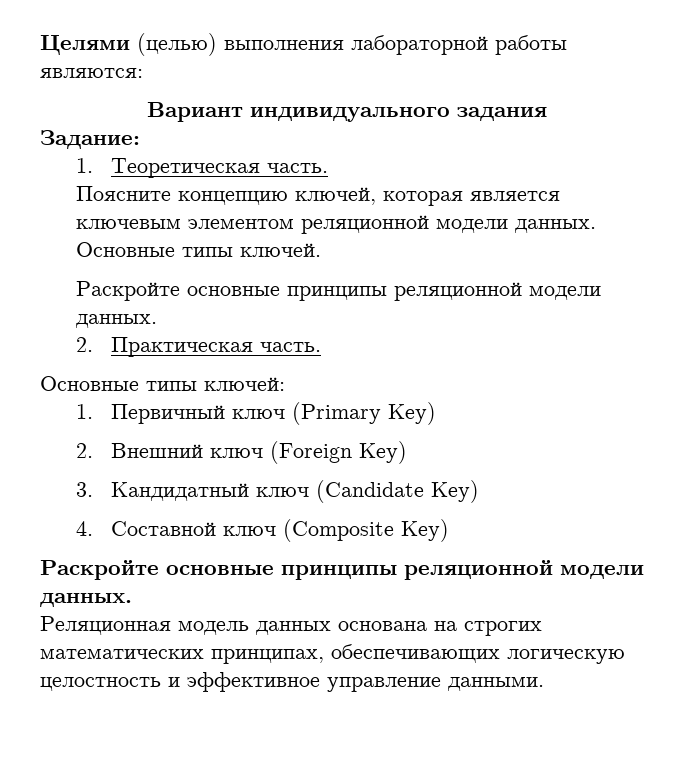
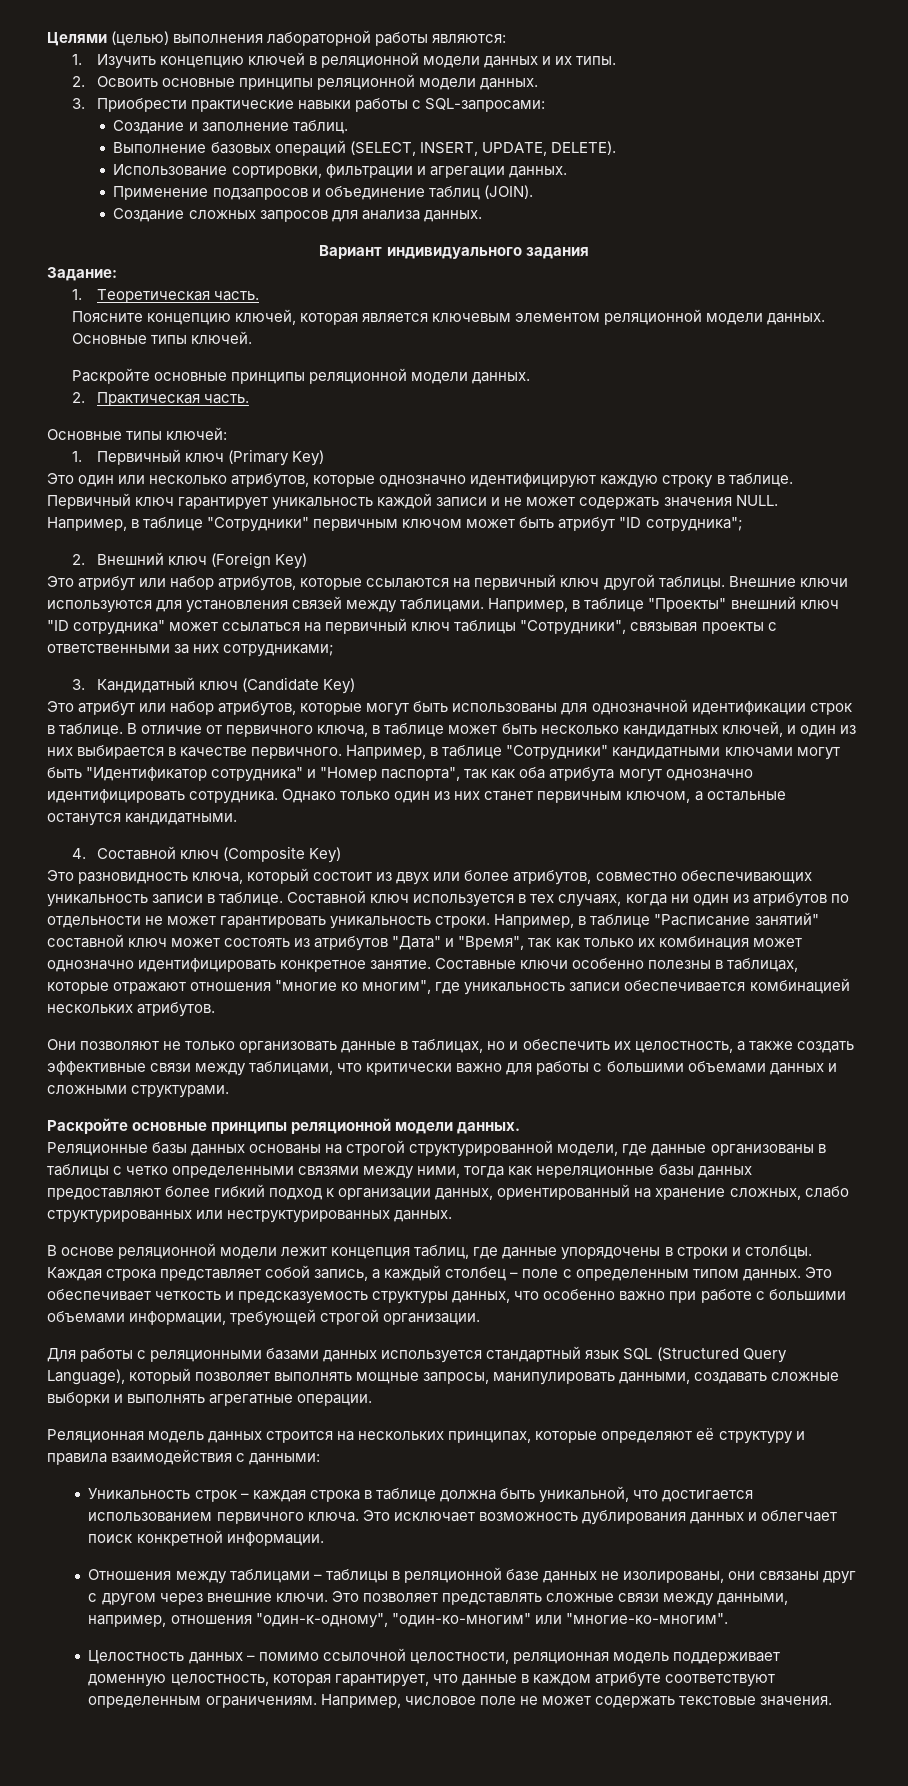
(143, 73) none -> [71,52,617,69] [71,74,539,90] [71,98,546,112] [113,120,348,134] [113,140,616,156] [113,164,567,178] [113,185,533,200] [113,208,482,222] // 1. Изучить концепцию ключей в реляционной модели данных и их типы. // 2. Освоить основные принципы реляционной модели данных. // 3. Приобрести практические навыки работы с SQL-запросами: // Создание и заполнение таблиц. // Выполнение базовых операций (SELECT, INSERT, UPDATE, DELETE). // Использование сортировки, фильтрации и агрегации данных. // Применение подзапросов и объединение таблиц (JOIN). // Создание сложных запросов для анализа данных.
(437, 413) none -> [47,473,793,488] [47,493,778,510] [47,517,743,532] // Это один или несколько атрибутов, которые однозначно идентифицируют каждую строку в таблице. Первичный ключ гарантирует уникальность каждой записи и не может содержать значения NULL. Например, в таблице "Сотрудники" первичным ключом может быть атрибут "ID сотрудника";
(408, 452) none -> [47,574,848,591] [47,596,839,613] [47,618,777,635] [47,644,335,657] // Это атрибут или набор атрибутов, которые ссылаются на первичный ключ другой таблицы. Внешние ключи используются для установления связей между таблицами. Например, в таблице "Проекты" внешний ключ "ID сотрудника" может ссылаться на первичный ключ таблицы "Сотрудники", связывая проекты с ответственными за них сотрудниками;
(480, 491) none -> [47,699,852,716] [47,721,856,737] [47,745,840,760] [47,767,753,782] [47,789,786,804] [47,813,238,826] // Это атрибут или набор атрибутов, которые могут быть использованы для однозначной идентификации строк в таблице. В отличие от первичного ключа, в таблице может быть несколько кандидатных ключей, и один из них выбирается в качестве первичного. Например, в таблице "Сотрудники" кандидатными ключами могут быть "Идентификатор сотрудника" и "Номер паспорта", так как оба атрибута могут однозначно идентифицировать сотрудника. Однако только один из них станет первичным ключом, а остальные останутся кандидатными.
[40,560,644,580] [40,593,132,607] [40,616,542,636] [40,644,625,664] [40,672,544,692] // Раскройте основные принципы реляционной модели данных. // Реляционная модель данных основана на строгих математических принципах, обеспечивающих логическую целостность и эффективное управление данными. -> [47,868,812,885] [47,890,849,907] [47,912,819,929] [47,934,802,951] [47,958,799,972] [47,978,850,995] [47,1002,216,1017] [47,1039,854,1053] [47,1061,837,1076] [47,1085,230,1098] [47,1118,521,1134] [47,1140,826,1157] [47,1164,752,1179] [47,1184,849,1200] [47,1210,453,1223] [47,1243,812,1260] [47,1265,832,1281] [47,1289,846,1304] [47,1309,481,1326] [47,1346,787,1363] [47,1368,840,1385] [47,1392,373,1406] [47,1428,805,1444] [47,1449,321,1465] [88,1486,754,1503] [88,1510,837,1525] [88,1530,324,1546] [88,1567,857,1584] [88,1591,789,1606] [88,1613,728,1628] [88,1648,780,1664] [88,1672,775,1687] [88,1694,832,1708] // Это разновидность ключа, который состоит из двух или более атрибутов, совместно обеспечивающих уникальность записи в таблице. Составной ключ используется в тех случаях, когда ни один из атрибутов по отдельности не может гарантировать уникальность строки. Например, в таблице "Расписание занятий" составной ключ может состоять из атрибутов "Дата" и "Время", так как только их комбинация может однозначно идентифицировать конкретное занятие. Составные ключи особенно полезны в таблицах, которые отражают отношения "многие ко многим", где уникальность записи обеспечивается комбинацией нескольких атрибутов. // Они позволяют не только организовать данные в таблицах, но и обеспечить их целостность, а также создать эффективные связи между таблицами, что критически важно для работы с большими объемами данных и сложными структурами. // Раскройте основные принципы реляционной модели данных. // Реляционные базы данных основаны на строгой структурированной модели, где данные организованы в таблицы с четко определенными связями между ними, тогда как нереляционные базы данных предоставляют более гибкий подход к организации данных, ориентированный на хранение сложных, слабо структурированных или неструктурированных данных. // В основе реляционной модели лежит концепция таблиц, где данные упорядочены в строки и столбцы. Каждая строка представляет собой запись, а каждый столбец – поле с определенным типом данных. Это обеспечивает четкость и предсказуемость структуры данных, что особенно важно при работе с большими объемами информации, требующей строгой организации. // Для работы с реляционными базами данных используется стандартный язык SQL (Structured Query Language), который позволяет выполнять мощные запросы, манипулировать данными, создавать сложные выборки и выполнять агрегатные операции. // Реляционная модель данных строится на нескольких принципах, которые определяют её структуру и правила взаимодействия с данными: // Уникальность строк – каждая строка в таблице должна быть уникальной, что достигается использованием первичного ключа. Это исключает возможность дублирования данных и облегчает поиск конкретной информации. // Отношения между таблицами – таблицы в реляционной базе данных не изолированы, они связаны друг с другом через внешние ключи. Это позволяет представлять сложные связи между данными, например, отношения "один-к-одному", "один-ко-многим" или "многие-ко-многим". // Целостность данных – помимо ссылочной целостности, реляционная модель поддерживает доменную целостность, которая гарантирует, что данные в каждом атрибуте соответствуют определенным ограничениям. Например, числовое поле не может содержать текстовые значения.

